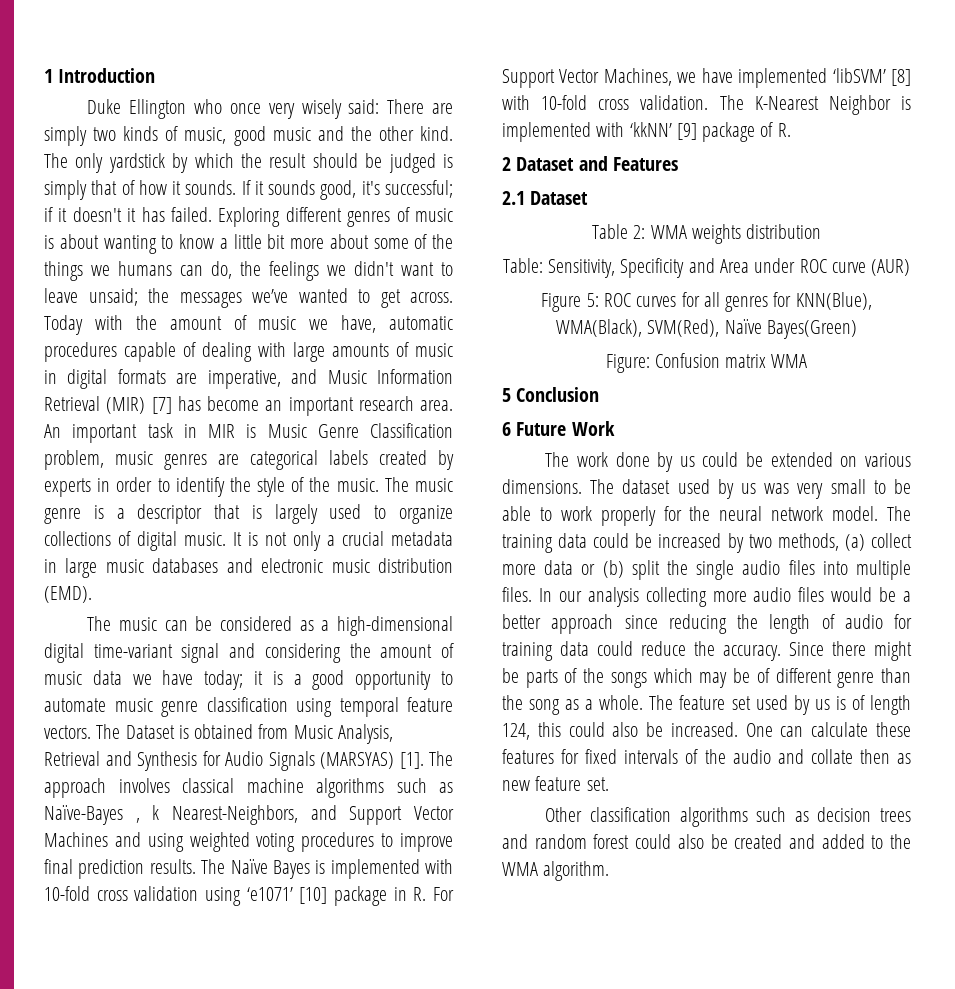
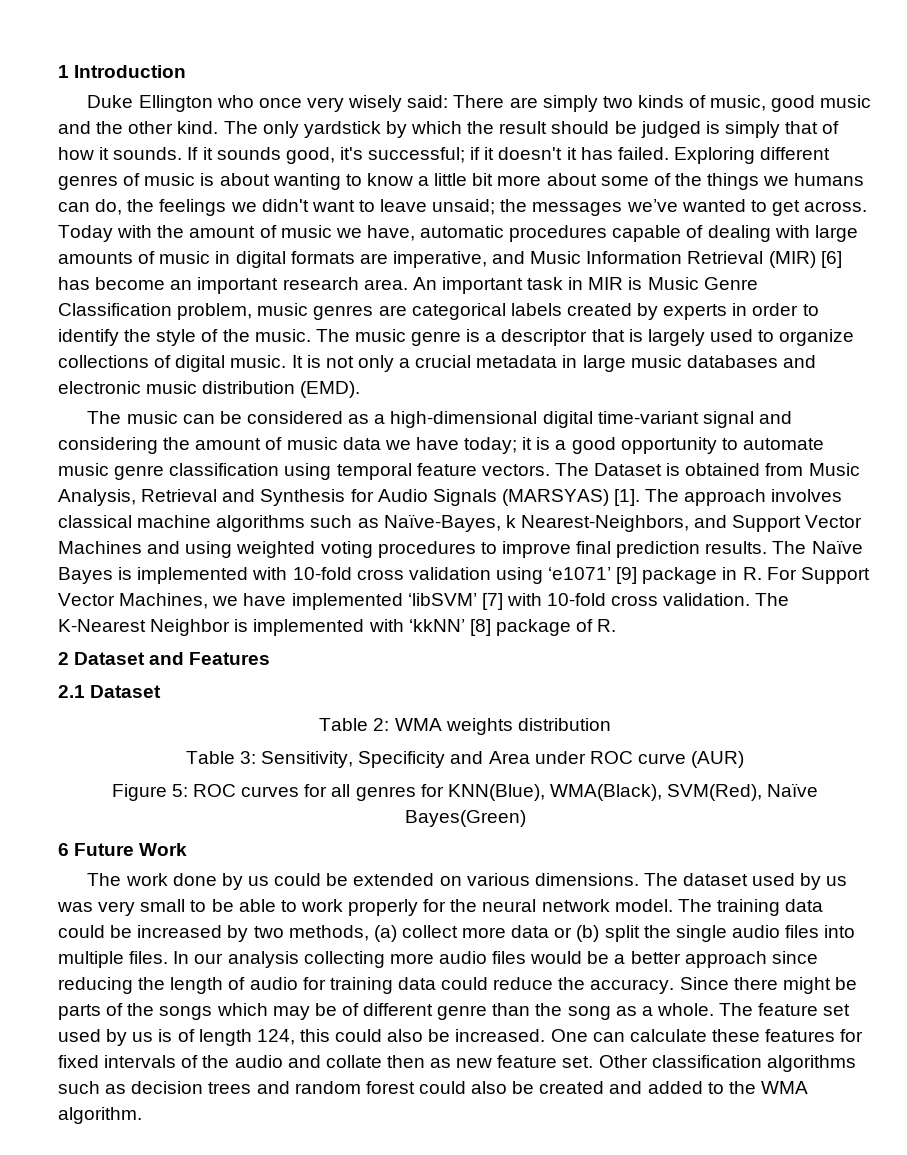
[151,397,172,414] [7] -> [820,251,842,268] [6]
[44,805,140,825] Naïve-Bayes , -> [383,514,501,532] Naïve-Bayes,
[299,887,328,904] [10] -> [616,567,638,584] [9]
[891,69,911,86] [8] -> [481,593,503,610] [7]
[676,123,697,140] [9] -> [469,619,491,636] [8]
[502,258,543,273] Table: -> [185,751,257,764] Table 3:
[605,353,808,373] [502,387,600,402] // Figure: Confusion matrix WMA // 5 Conclusion -> (526, 818) none
(609, 784) // -> (594, 1062) none

